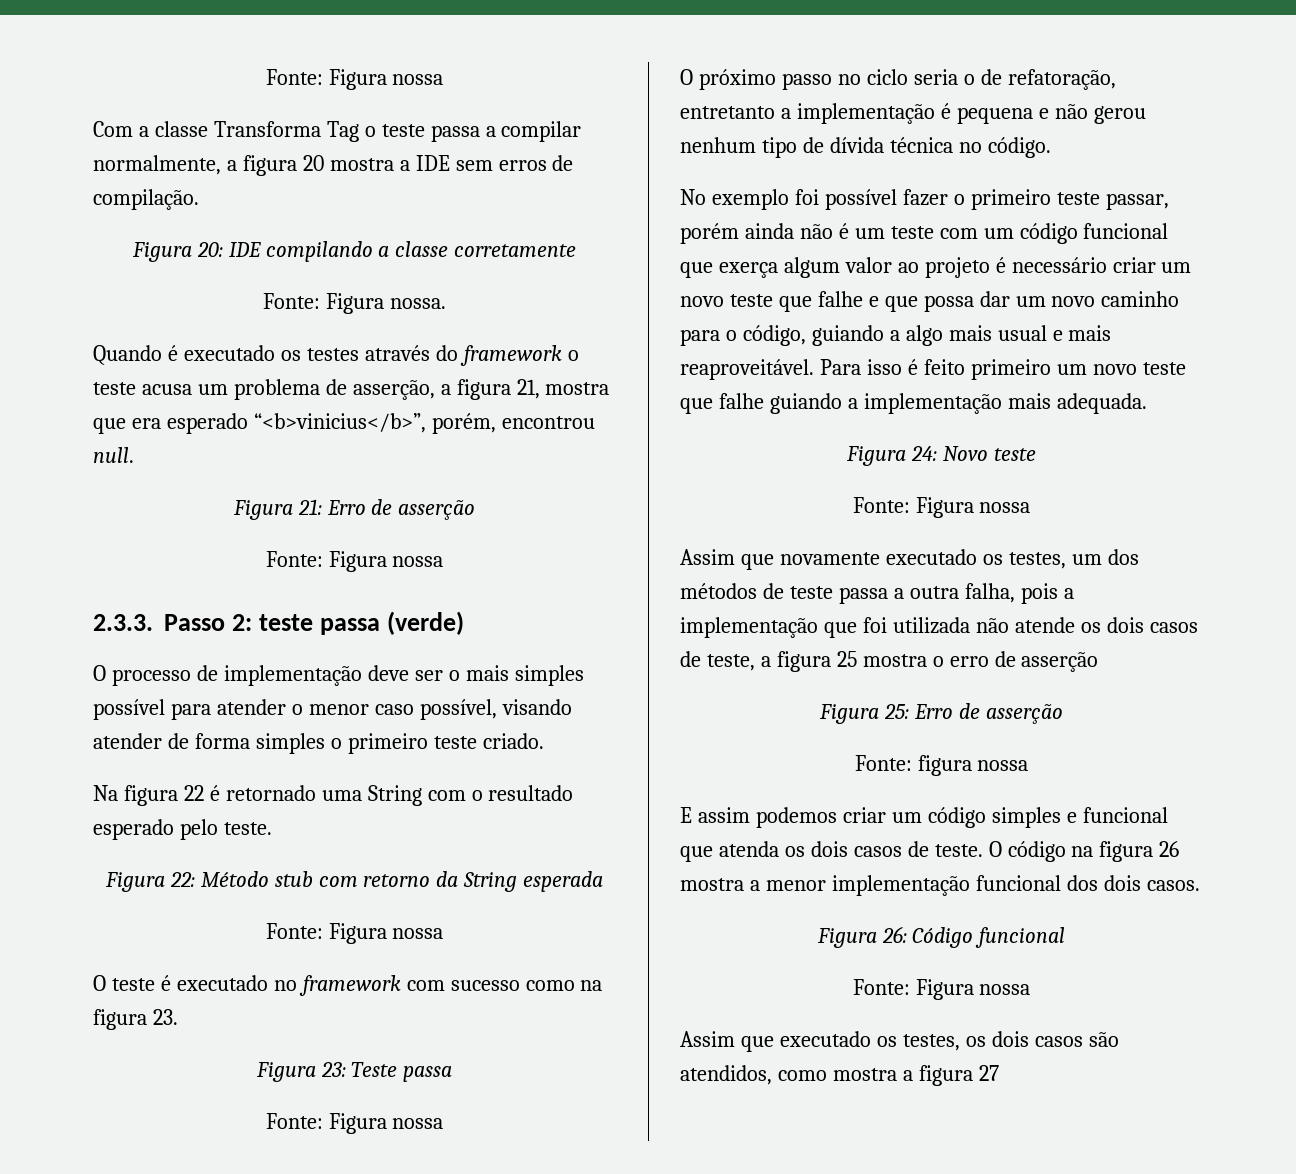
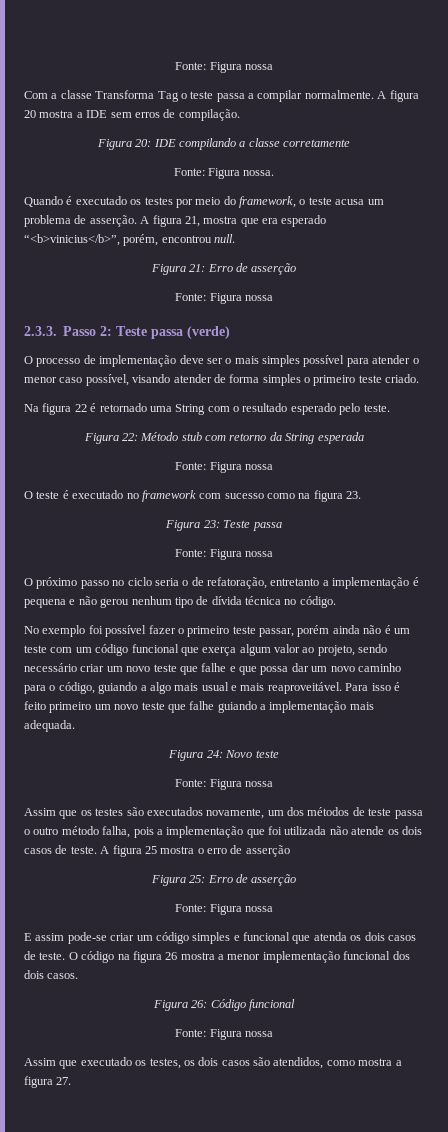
[93,155,237,175] normalmente, a -> [304,90,387,99] normalmente. A
[364,345,562,366] através do framework -> [175,196,296,208] por meio do framework,
[352,380,451,400] asserção, a -> [89,215,150,227] asserção. A
[259,614,314,631] teste -> [116,326,148,336] Teste
[924,257,1006,278] projeto é -> [317,644,388,656] projeto, sendo
[779,549,1066,569] novamente executado os testes, -> [80,807,265,819] os testes são executados novamente,
[893,586,959,599] a outra -> [24,826,99,835] o outro método
[706,654,771,671] teste, a -> [70,846,110,854] teste. A
[917,755,972,776] figura -> [209,904,242,915] Figura
[755,807,837,828] podemos -> [67,932,107,944] pode-se
[978,1065,999,1081] 27 -> [56,1077,72,1085] 27.

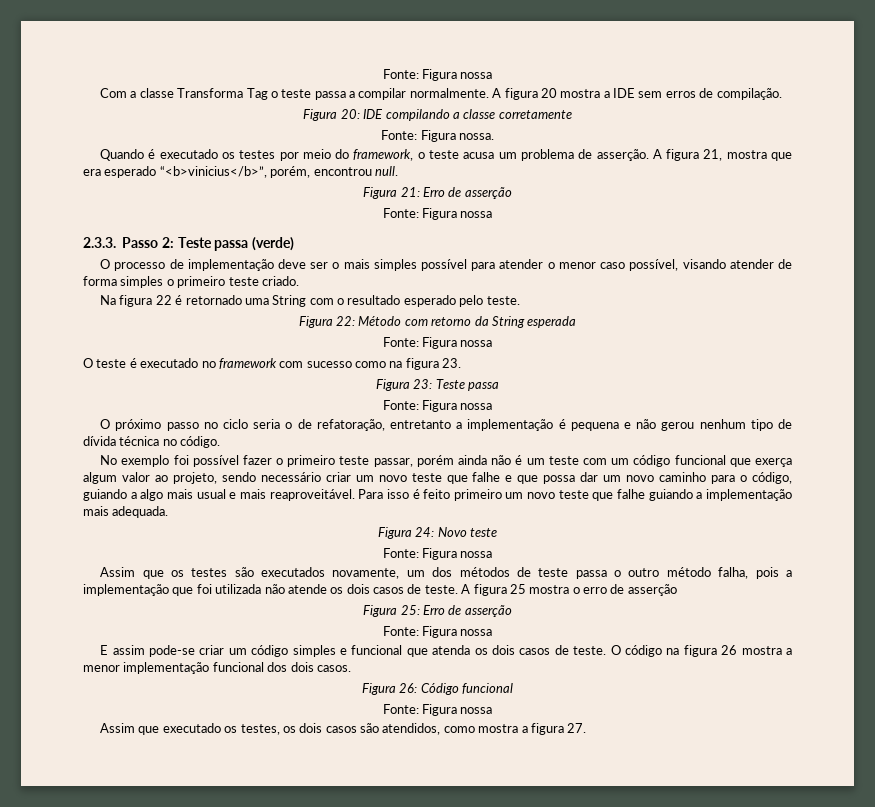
[181,432,202,441] stub -> (402, 321) none

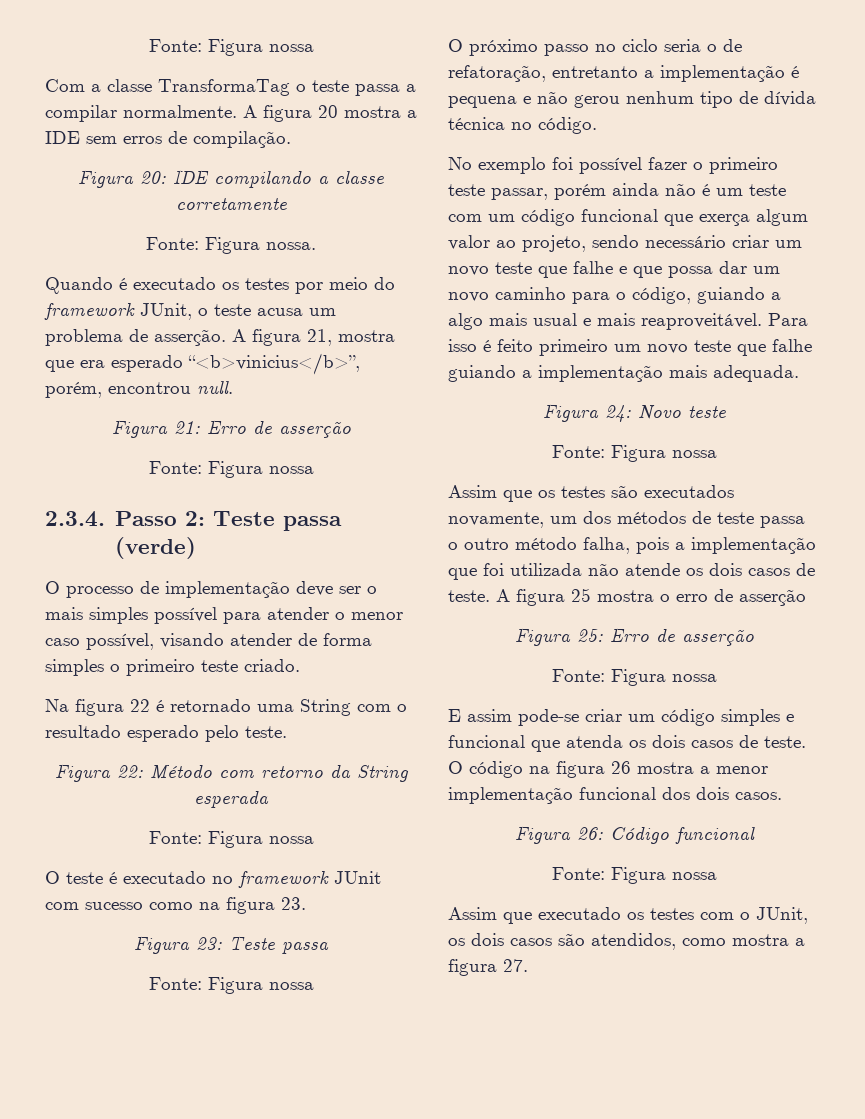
[177,88,268,100] Transforma Tag -> [158,79,290,96] TransformaTag
[353,149,414,161] framework, -> [44,303,192,320] framework JUnit,
[83,237,116,248] 2.3.3. -> [45,511,105,527] 2.3.4.
(277, 363) none -> [334,871,381,884] JUnit
[240,724,280,735] testes, -> [650,907,808,924] testes com o JUnit,

